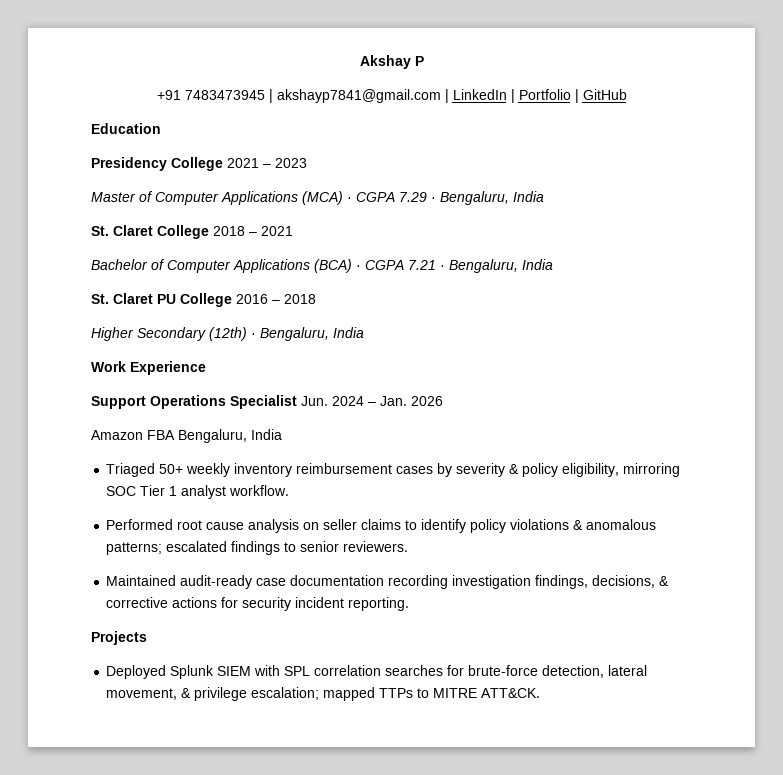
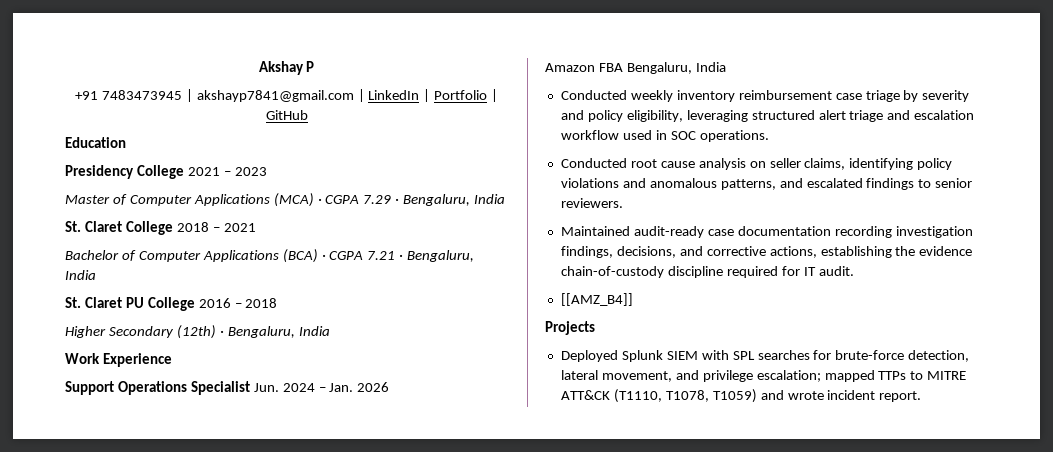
[106,463,184,477] Triaged 50+ -> [560,90,627,100] Conducted
[396,466,434,474] cases -> [835,90,900,102] case triage
[509,464,520,474] & -> [560,110,584,120] and
[623,463,681,477] [106,485,290,499] [106,519,174,530] mirroring SOC Tier 1 analyst workflow. // Performed -> [686,110,975,122] [560,130,769,142] [560,158,627,168] leveraging structured alert triage and escalation workflow used in SOC operations. // Conducted
[361,519,657,533] [106,542,163,555] claims to identify policy violations & anomalous patterns; -> [804,158,953,170] [560,178,803,190] claims, identifying policy violations and anomalous patterns, and
[659,576,670,586] [106,597,410,611] & corrective actions for security incident reporting. -> [679,246,973,258] [560,266,854,278] [560,293,633,306] and corrective actions, establishing the evidence chain-of-custody discipline required for IT audit. // [[AMZ_B4]]
[314,665,382,676] correlation -> (755, 355) none
[181,688,192,698] & -> [675,370,699,380] and
[481,688,541,698] ATT&CK. -> [560,389,922,403] ATT&CK (T1110, T1078, T1059) and wrote incident report.

